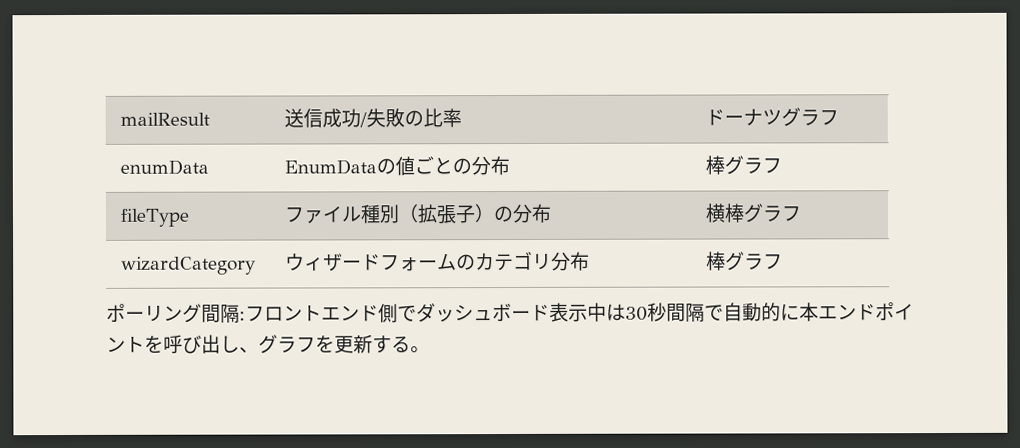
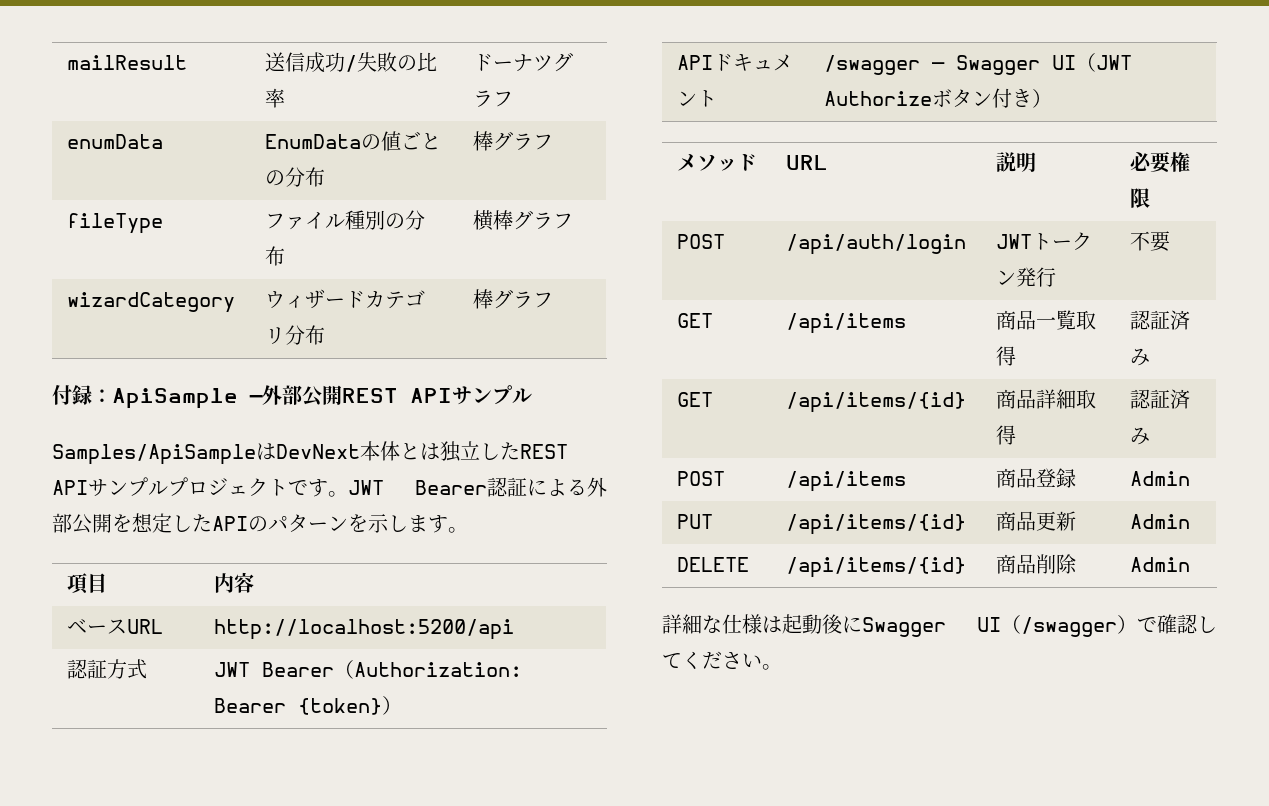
[397,204,494,225] （拡張子） -> (385, 220) none
[379,253,476,272] フォームの -> (365, 299) none
[106,302,914,324] [106,334,411,354] ポーリング間隔:フロントエンド側でダッシュボード表示中は30秒間隔で自動的に本エンドポイントを呼び出し、グラフを更新する -> [52,384,532,409] [52,441,568,465] [52,477,607,497] [52,513,468,534] [66,573,107,594] [213,572,254,593] [66,619,163,634] [213,619,514,640] [66,659,147,679] [213,660,522,679] [213,696,402,715] [676,54,793,71] [676,90,717,107] [823,53,1132,75] [823,88,1052,108] [676,154,757,171] [785,155,828,170] [995,152,1036,172] [1129,152,1190,173] [1129,188,1150,208] [676,234,725,249] [785,234,966,255] [995,232,1092,250] [995,267,1056,287] [1129,231,1170,252] [676,313,713,328] [785,313,906,334] [995,310,1096,330] [995,346,1016,366] [1129,310,1190,330] [1129,348,1150,366] [676,392,713,407] [785,392,966,413] [995,389,1096,409] [995,425,1016,445] [1129,389,1190,409] [1129,427,1150,445] [676,471,725,486] [785,471,906,492] [995,468,1076,488] [1129,471,1190,486] [676,514,713,529] [785,514,966,535] [995,511,1076,531] [1129,514,1190,529] [676,557,749,572] [785,557,966,578] [995,554,1077,574] [1129,557,1190,572] [662,614,1217,637] [662,651,762,669] 付録：ApiSample —外部公開REST APIサンプル // Samples/ApiSampleはDevNext本体とは独立したREST APIサンプルプロジェクトです。JWT Bearer認証による外部公開を想定したAPIのパターンを示します。 // 項目 | 内容 // ベースURL | http://localhost:5200/api // 認証方式 | JWT Bearer（Authorization: Bearer {token}） // APIドキュメント | /swagger — Swagger UI（JWT Authorizeボタン付き） // メソッド | URL | 説明 | 必要権限 // POST | /api/auth/login | JWTトークン発行 | 不要 // GET | /api/items | 商品一覧取得 | 認証済み // GET | /api/items/{id} | 商品詳細取得 | 認証済み // POST | /api/items | 商品登録 | Admin // PUT | /api/items/{id} | 商品更新 | Admin // DELETE | /api/items/{id} | 商品削除 | Admin // 詳細な仕様は起動後にSwagger UI（/swagger）で確認してください

